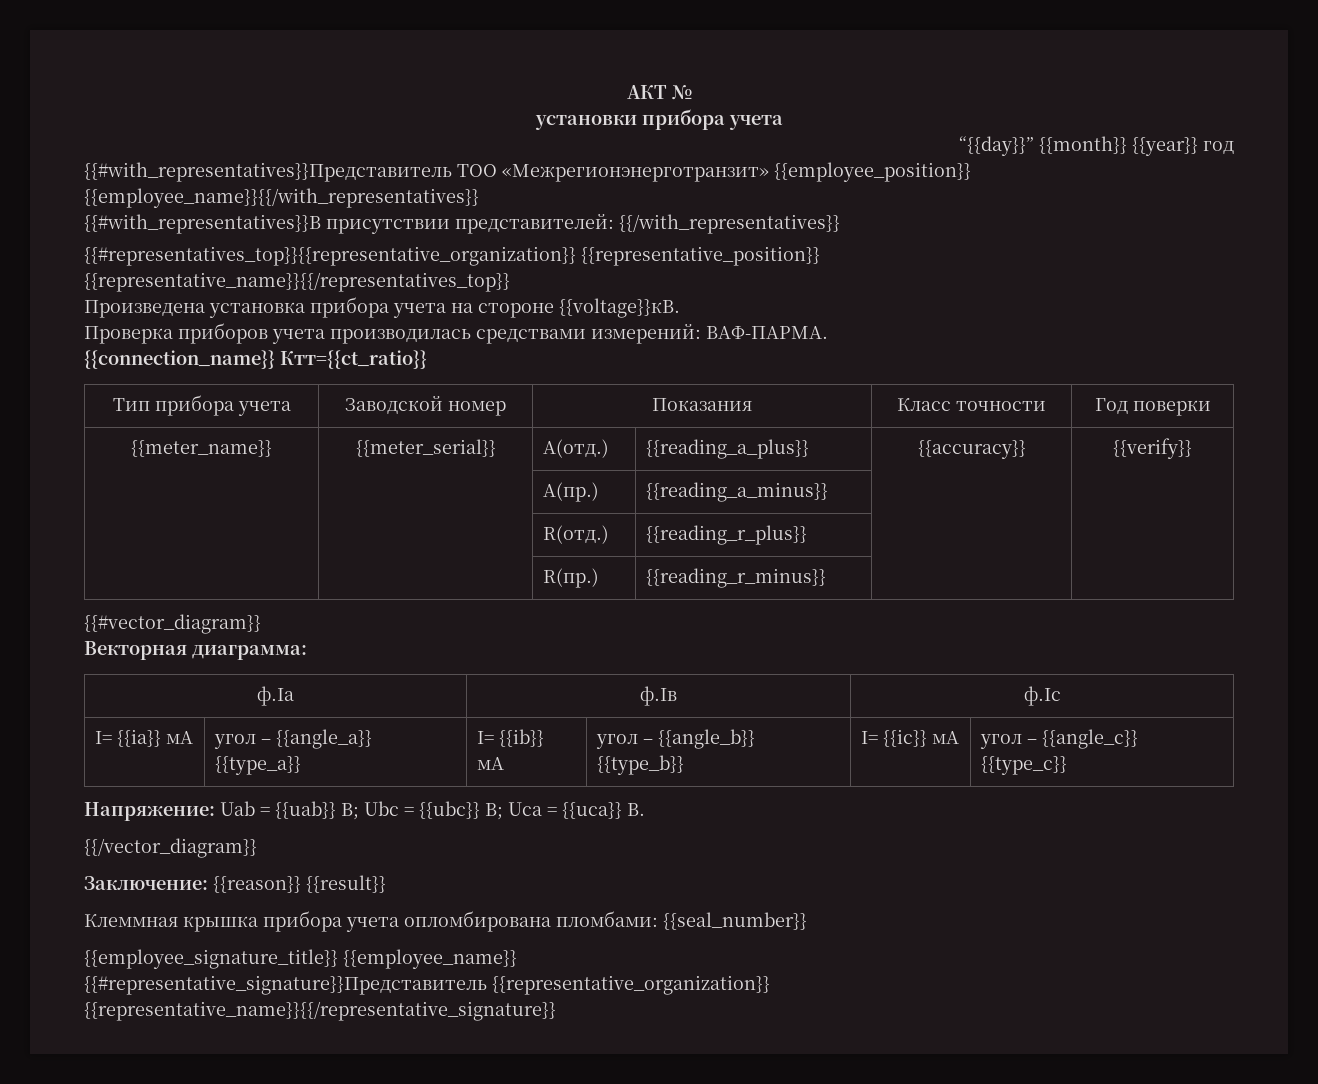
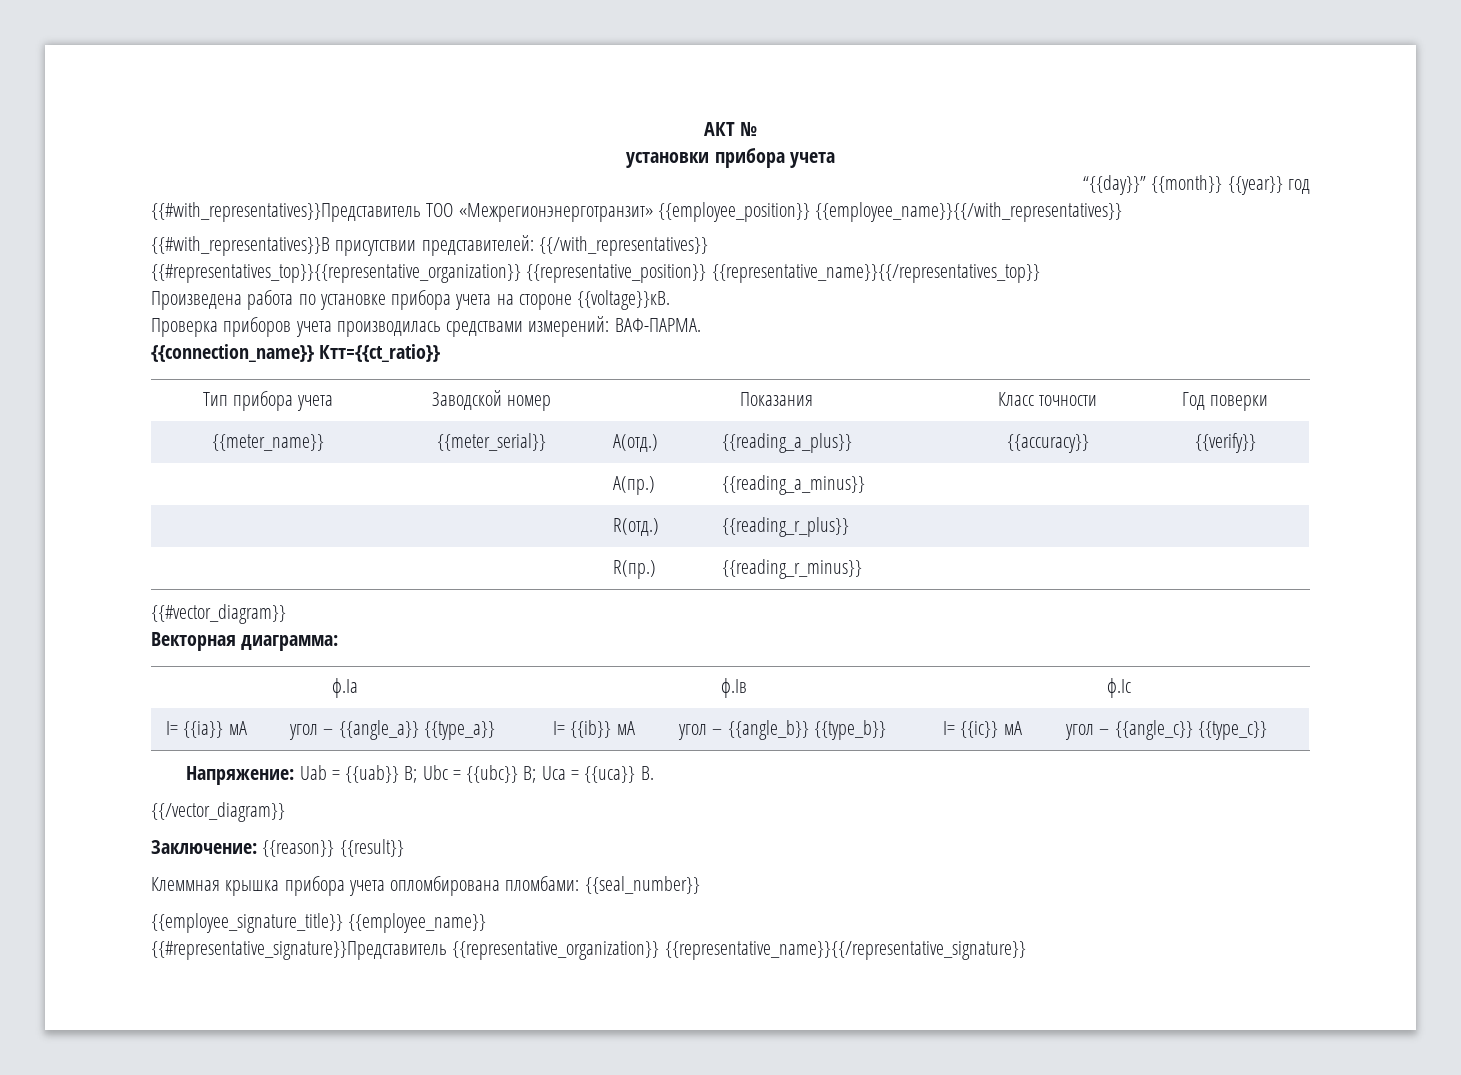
[209,302,305,318] установка -> [247,290,386,310] работа по установке

